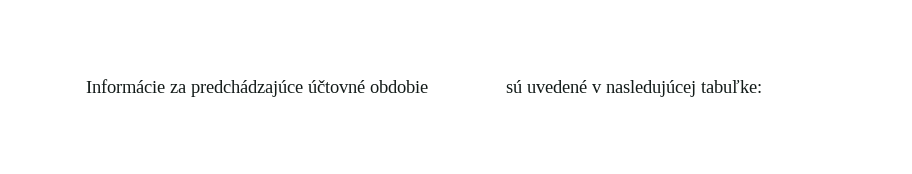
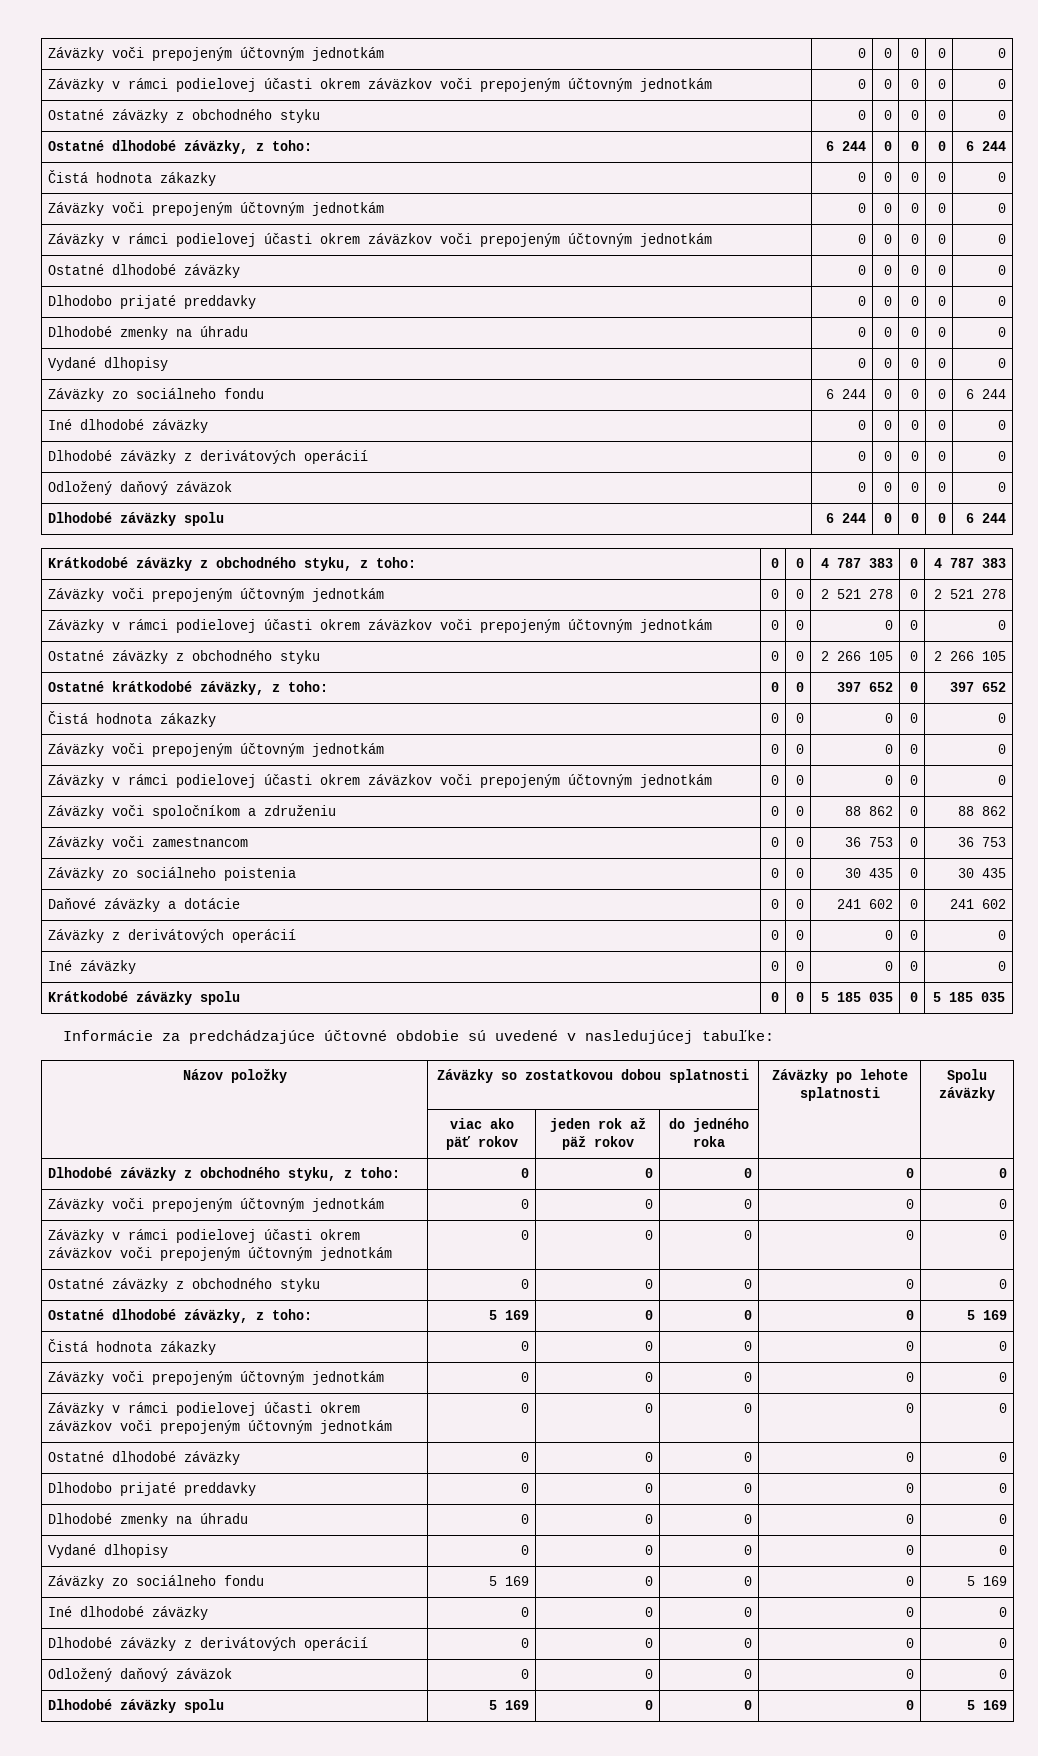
(85, 86) none -> [47,47,384,61] [858,48,867,58] [884,48,893,58] [911,48,920,58] [938,48,947,58] [998,48,1007,58] [47,78,712,92] [858,79,867,89] [884,79,893,89] [911,79,920,89] [938,79,947,89] [998,79,1007,89] [47,109,320,123] [858,110,867,120] [884,110,893,120] [911,110,920,120] [938,110,947,120] [998,110,1007,120] [47,140,312,154] [826,141,867,151] [884,141,893,151] [911,141,920,151] [938,141,947,151] [966,141,1007,151] [47,170,216,186] [858,172,867,182] [884,172,893,182] [911,172,920,182] [938,172,947,182] [998,172,1007,182] [47,202,384,216] [858,203,867,213] [884,203,893,213] [911,203,920,213] [938,203,947,213] [998,203,1007,213] [47,233,712,247] [858,234,867,244] [884,234,893,244] [911,234,920,244] [938,234,947,244] [998,234,1007,244] [47,264,240,278] [858,265,867,275] [884,265,893,275] [911,265,920,275] [938,265,947,275] [998,265,1007,275] [47,295,256,309] [858,296,867,306] [884,296,893,306] [911,296,920,306] [938,296,947,306] [998,296,1007,306] [47,326,248,340] [858,327,867,337] [884,327,893,337] [911,327,920,337] [938,327,947,337] [998,327,1007,337] [47,357,168,371] [858,358,867,368] [884,358,893,368] [911,358,920,368] [938,358,947,368] [998,358,1007,368] [47,388,264,402] [826,389,867,399] [884,389,893,399] [911,389,920,399] [938,389,947,399] [966,389,1007,399] [47,419,208,433] [858,420,867,430] [884,420,893,430] [911,420,920,430] [938,420,947,430] [998,420,1007,430] [47,450,368,464] [858,451,867,461] [884,451,893,461] [911,451,920,461] [938,451,947,461] [998,451,1007,461] [47,481,232,495] [858,482,867,492] [884,482,893,492] [911,482,920,492] [938,482,947,492] [998,482,1007,492] [47,512,224,526] [826,513,867,523] [884,513,893,523] [911,513,920,523] [938,513,947,523] [966,513,1007,523] [47,557,416,571] [771,558,780,568] [796,558,805,568] [821,558,894,568] [910,558,919,568] [934,558,1007,568] [47,588,384,602] [771,589,780,599] [796,589,805,599] [821,589,894,599] [910,589,919,599] [934,589,1007,599] [47,619,712,633] [771,620,780,630] [796,620,805,630] [885,620,894,630] [910,620,919,630] [998,620,1007,630] [47,650,320,664] [771,651,780,661] [796,651,805,661] [821,651,894,661] [910,651,919,661] [934,651,1007,661] [47,681,328,695] [771,682,780,692] [796,682,805,692] [837,682,894,692] [910,682,919,692] [950,682,1007,692] [47,711,216,727] [771,713,780,723] [796,713,805,723] [885,713,894,723] [910,713,919,723] [998,713,1007,723] [47,743,384,757] [771,744,780,754] [796,744,805,754] [885,744,894,754] [910,744,919,754] [998,744,1007,754] [47,774,712,788] [771,775,780,785] [796,775,805,785] [885,775,894,785] [910,775,919,785] [998,775,1007,785] [47,805,336,819] [771,806,780,816] [796,806,805,816] [845,806,894,816] [910,806,919,816] [958,806,1007,816] [47,836,248,850] [771,837,780,847] [796,837,805,847] [845,837,894,847] [910,837,919,847] [958,837,1007,847] [47,867,296,881] [771,868,780,878] [796,868,805,878] [845,868,894,878] [910,868,919,878] [958,868,1007,878] [47,898,240,912] [771,899,780,909] [796,899,805,909] [837,899,894,909] [910,899,919,909] [950,899,1007,909] [47,929,296,943] [771,930,780,940] [796,930,805,940] [885,930,894,940] [910,930,919,940] [998,930,1007,940] [47,960,136,974] [771,961,780,971] [796,961,805,971] [885,961,894,971] [910,961,919,971] [998,961,1007,971] [47,991,240,1005] [771,992,780,1002] [796,992,805,1002] [821,992,894,1002] [910,992,919,1002] [932,992,1005,1002] Záväzky voči prepojeným účtovným jednotkám | 0 | 0 | 0 | 0 | 0 // Záväzky v rámci podielovej účasti okrem záväzkov voči prepojeným účtovným jednotkám | 0 | 0 | 0 | 0 | 0 // Ostatné záväzky z obchodného styku | 0 | 0 | 0 | 0 | 0 // Ostatné dlhodobé záväzky, z toho: | 6 244 | 0 | 0 | 0 | 6 244 // Čistá hodnota zákazky | 0 | 0 | 0 | 0 | 0 // Záväzky voči prepojeným účtovným jednotkám | 0 | 0 | 0 | 0 | 0 // Záväzky v rámci podielovej účasti okrem záväzkov voči prepojeným účtovným jednotkám | 0 | 0 | 0 | 0 | 0 // Ostatné dlhodobé záväzky | 0 | 0 | 0 | 0 | 0 // Dlhodobo prijaté preddavky | 0 | 0 | 0 | 0 | 0 // Dlhodobé zmenky na úhradu | 0 | 0 | 0 | 0 | 0 // Vydané dlhopisy | 0 | 0 | 0 | 0 | 0 // Záväzky zo sociálneho fondu | 6 244 | 0 | 0 | 0 | 6 244 // Iné dlhodobé záväzky | 0 | 0 | 0 | 0 | 0 // Dlhodobé záväzky z derivátových operácií | 0 | 0 | 0 | 0 | 0 // Odložený daňový záväzok | 0 | 0 | 0 | 0 | 0 // Dlhodobé záväzky spolu | 6 244 | 0 | 0 | 0 | 6 244 // Krátkodobé záväzky z obchodného styku, z toho: | 0 | 0 | 4 787 383 | 0 | 4 787 383 // Záväzky voči prepojeným účtovným jednotkám | 0 | 0 | 2 521 278 | 0 | 2 521 278 // Záväzky v rámci podielovej účasti okrem záväzkov voči prepojeným účtovným jednotkám | 0 | 0 | 0 | 0 | 0 // Ostatné záväzky z obchodného styku | 0 | 0 | 2 266 105 | 0 | 2 266 105 // Ostatné krátkodobé záväzky, z toho: | 0 | 0 | 397 652 | 0 | 397 652 // Čistá hodnota zákazky | 0 | 0 | 0 | 0 | 0 // Záväzky voči prepojeným účtovným jednotkám | 0 | 0 | 0 | 0 | 0 // Záväzky v rámci podielovej účasti okrem záväzkov voči prepojeným účtovným jednotkám | 0 | 0 | 0 | 0 | 0 // Záväzky voči spoločníkom a združeniu | 0 | 0 | 88 862 | 0 | 88 862 // Záväzky voči zamestnancom | 0 | 0 | 36 753 | 0 | 36 753 // Záväzky zo sociálneho poistenia | 0 | 0 | 30 435 | 0 | 30 435 // Daňové záväzky a dotácie | 0 | 0 | 241 602 | 0 | 241 602 // Záväzky z derivátových operácií | 0 | 0 | 0 | 0 | 0 // Iné záväzky | 0 | 0 | 0 | 0 | 0 // Krátkodobé záväzky spolu | 0 | 0 | 5 185 035 | 0 | 5 185 035 //
(762, 86) none -> [182,1069,287,1083] [437,1069,749,1083] [771,1069,908,1083] [799,1087,880,1101] [947,1069,987,1083] [939,1087,995,1101] [449,1118,514,1129] [445,1136,518,1150] [549,1118,646,1132] [561,1136,634,1150] [669,1118,749,1132] [693,1136,725,1147] [47,1167,400,1181] [521,1168,530,1178] [645,1168,654,1178] [744,1168,753,1178] [906,1168,915,1178] [999,1168,1008,1178] [47,1198,384,1212] [521,1199,530,1209] [645,1199,654,1209] [744,1199,753,1209] [906,1199,915,1209] [999,1199,1008,1209] [47,1229,360,1243] [47,1247,392,1261] [521,1230,530,1240] [645,1230,654,1240] [744,1230,753,1240] [906,1230,915,1240] [999,1230,1008,1240] [47,1278,320,1292] [521,1279,530,1289] [645,1279,654,1289] [744,1279,753,1289] [906,1279,915,1289] [999,1279,1008,1289] [47,1309,312,1323] [489,1310,530,1320] [645,1310,654,1320] [744,1310,753,1320] [906,1310,915,1320] [967,1310,1008,1320] [47,1339,216,1355] [521,1341,530,1351] [645,1341,654,1351] [744,1341,753,1351] [906,1341,915,1351] [999,1341,1008,1351] [47,1371,384,1385] [521,1372,530,1382] [645,1372,654,1382] [744,1372,753,1382] [906,1372,915,1382] [999,1372,1008,1382] [47,1402,360,1416] [47,1420,392,1434] [521,1403,530,1413] [645,1403,654,1413] [744,1403,753,1413] [906,1403,915,1413] [999,1403,1008,1413] [47,1451,240,1465] [521,1452,530,1462] [645,1452,654,1462] [744,1452,753,1462] [906,1452,915,1462] [999,1452,1008,1462] [47,1482,256,1496] [521,1483,530,1493] [645,1483,654,1493] [744,1483,753,1493] [906,1483,915,1493] [999,1483,1008,1493] [47,1513,248,1527] [521,1514,530,1524] [645,1514,654,1524] [744,1514,753,1524] [906,1514,915,1524] [999,1514,1008,1524] [47,1544,168,1558] [521,1545,530,1555] [645,1545,654,1555] [744,1545,753,1555] [906,1545,915,1555] [999,1545,1008,1555] [47,1575,264,1589] [489,1576,530,1586] [645,1576,654,1586] [744,1576,753,1586] [906,1576,915,1586] [967,1576,1008,1586] [47,1606,208,1620] [521,1607,530,1617] [645,1607,654,1617] [744,1607,753,1617] [906,1607,915,1617] [999,1607,1008,1617] [47,1637,368,1651] [521,1638,530,1648] [645,1638,654,1648] [744,1638,753,1648] [906,1638,915,1648] [999,1638,1008,1648] [47,1668,232,1682] [521,1669,530,1679] [645,1669,654,1679] [744,1669,753,1679] [906,1669,915,1679] [999,1669,1008,1679] [47,1699,224,1713] [489,1700,530,1710] [645,1700,654,1710] [744,1700,753,1710] [906,1700,915,1710] [967,1700,1008,1710] // Názov položky | Záväzky so zostatkovou dobou splatnosti | Záväzky po lehote splatnosti | Spolu záväzky // | viac ako päť rokov | jeden rok až päž rokov | do jedného roka | | // Dlhodobé záväzky z obchodného styku, z toho: | 0 | 0 | 0 | 0 | 0 // Záväzky voči prepojeným účtovným jednotkám | 0 | 0 | 0 | 0 | 0 // Záväzky v rámci podielovej účasti okrem záväzkov voči prepojeným účtovným jednotkám | 0 | 0 | 0 | 0 | 0 // Ostatné záväzky z obchodného styku | 0 | 0 | 0 | 0 | 0 // Ostatné dlhodobé záväzky, z toho: | 5 169 | 0 | 0 | 0 | 5 169 // Čistá hodnota zákazky | 0 | 0 | 0 | 0 | 0 // Záväzky voči prepojeným účtovným jednotkám | 0 | 0 | 0 | 0 | 0 // Záväzky v rámci podielovej účasti okrem záväzkov voči prepojeným účtovným jednotkám | 0 | 0 | 0 | 0 | 0 // Ostatné dlhodobé záväzky | 0 | 0 | 0 | 0 | 0 // Dlhodobo prijaté preddavky | 0 | 0 | 0 | 0 | 0 // Dlhodobé zmenky na úhradu | 0 | 0 | 0 | 0 | 0 // Vydané dlhopisy | 0 | 0 | 0 | 0 | 0 // Záväzky zo sociálneho fondu | 5 169 | 0 | 0 | 0 | 5 169 // Iné dlhodobé záväzky | 0 | 0 | 0 | 0 | 0 // Dlhodobé záväzky z derivátových operácií | 0 | 0 | 0 | 0 | 0 // Odložený daňový záväzok | 0 | 0 | 0 | 0 | 0 // Dlhodobé záväzky spolu | 5 169 | 0 | 0 | 0 | 5 169

